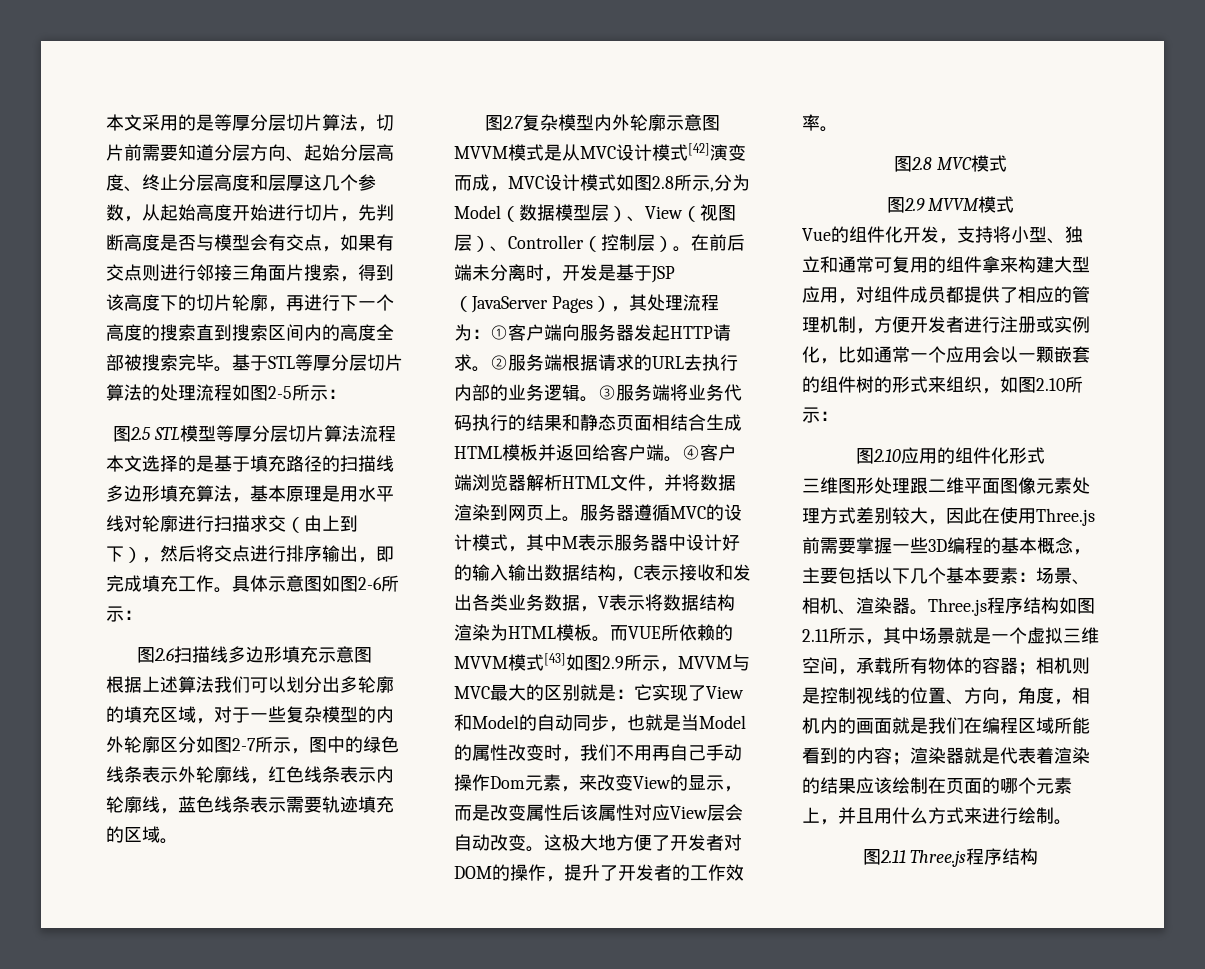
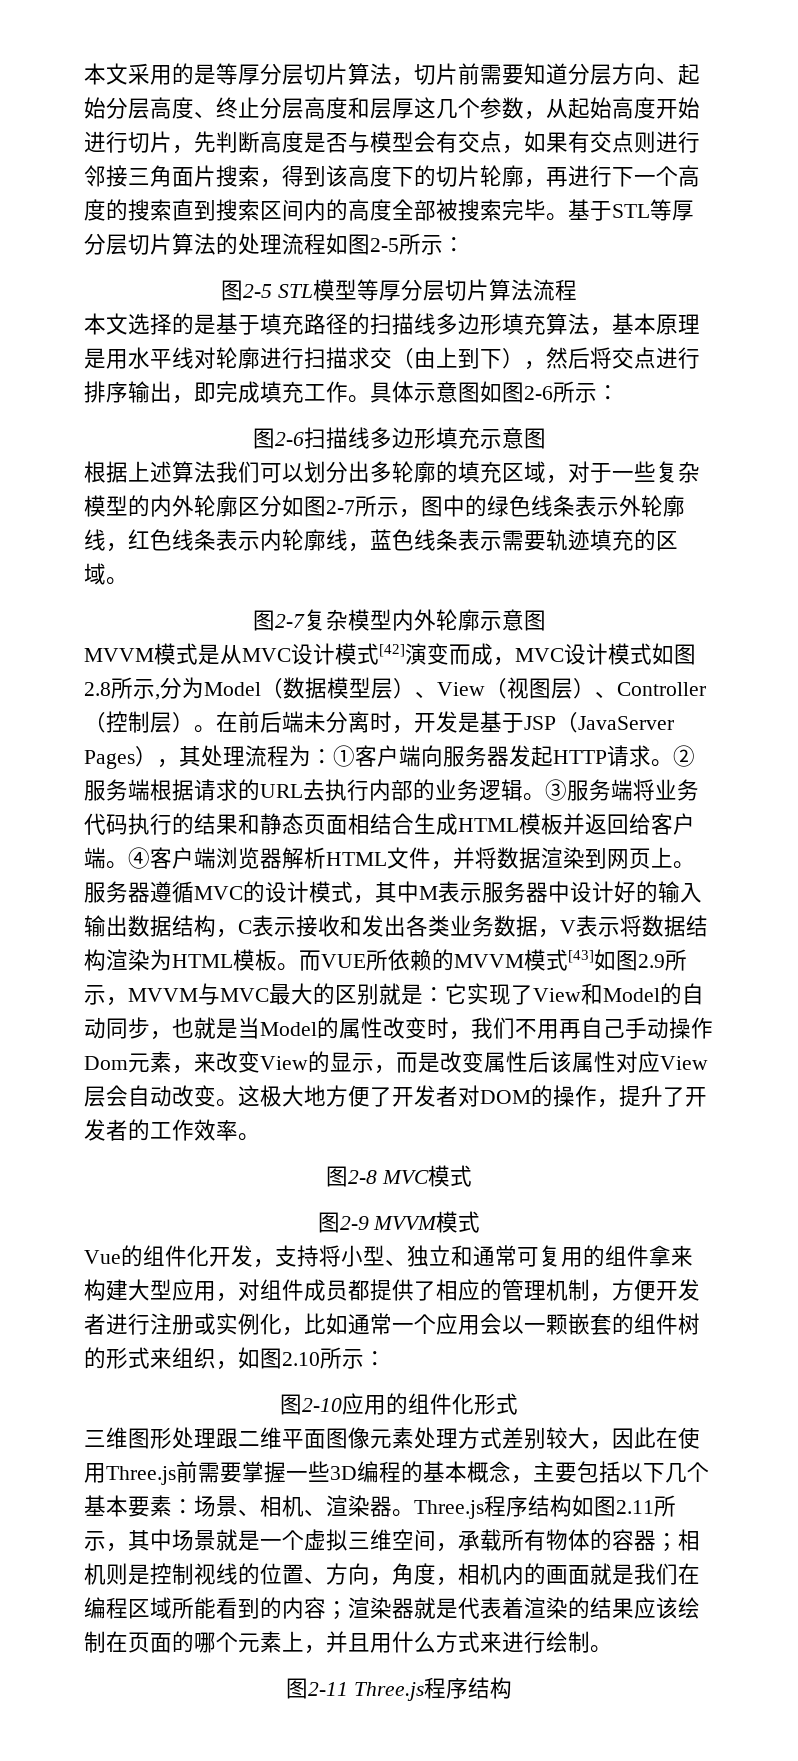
[130,427,152,440] 2.5 -> [243,284,273,298] 2-5
[154,648,174,661] 2.6 -> [274,432,304,446] 2-6
[502,116,523,129] 2.7 -> [274,614,305,628] 2-7
[911,157,933,170] 2.8 -> [348,1170,378,1184] 2-8
[903,198,925,211] 2.9 -> [339,1216,369,1230] 2-9
[873,449,901,462] 2.10 -> [302,1398,342,1412] 2-10
[879,850,906,863] 2.11 -> [308,1682,349,1696] 2-11

